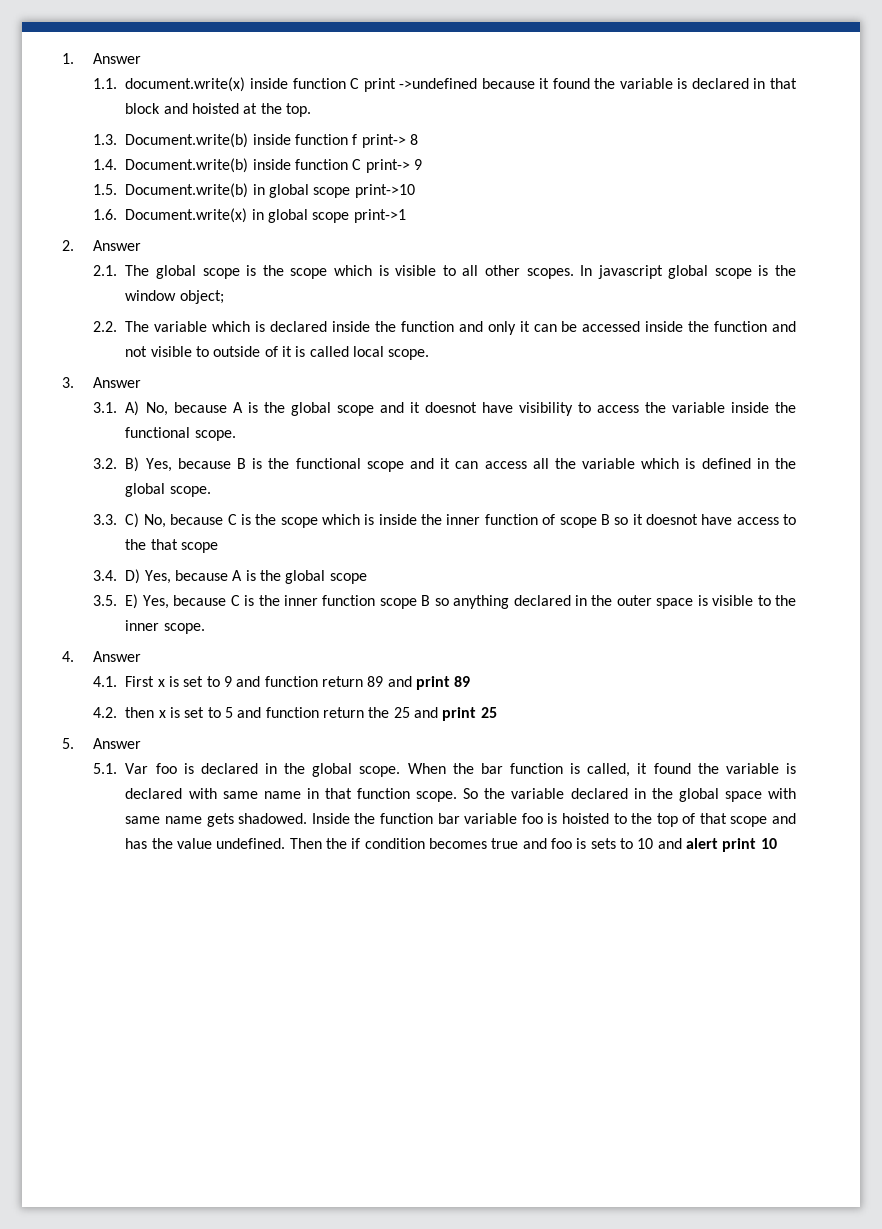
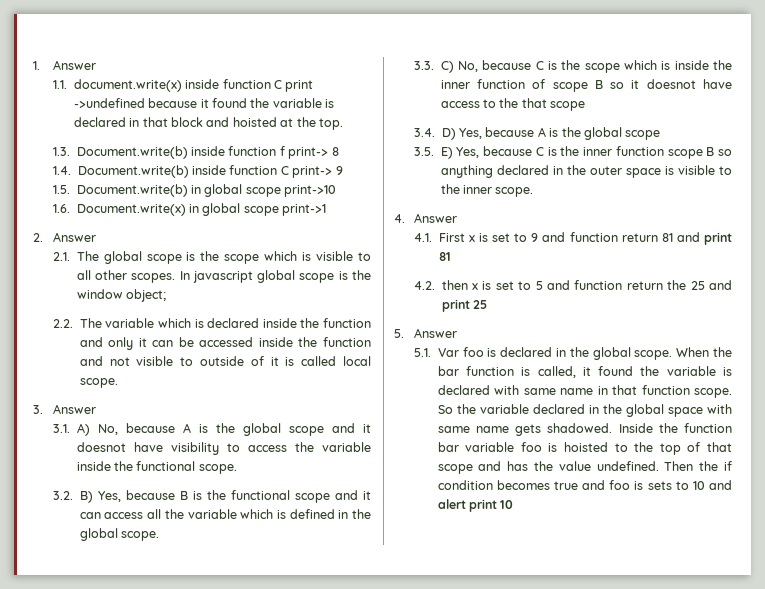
[367,676,471,690] 89 and print 89 -> [661,232,732,245] [438,252,451,261] 81 and print 81

